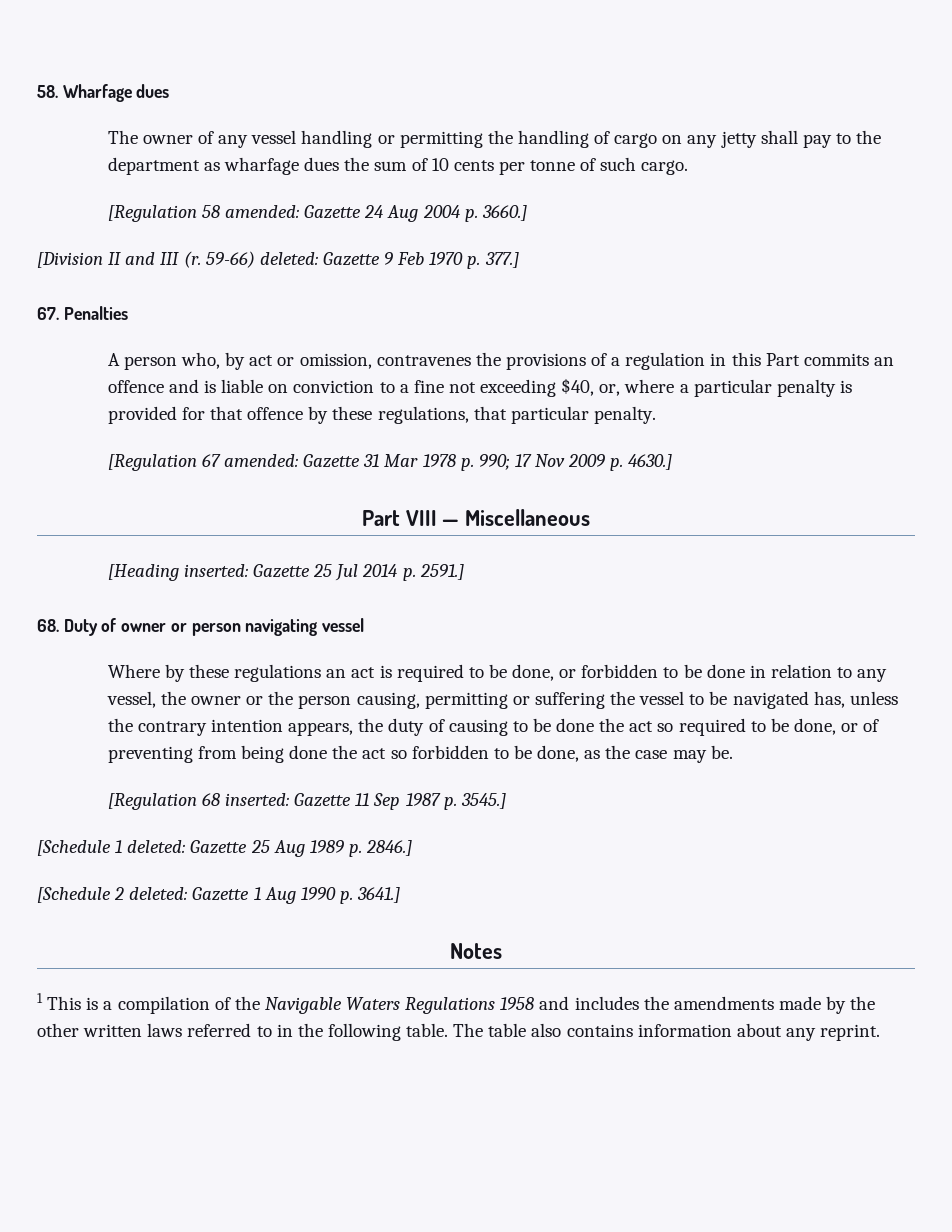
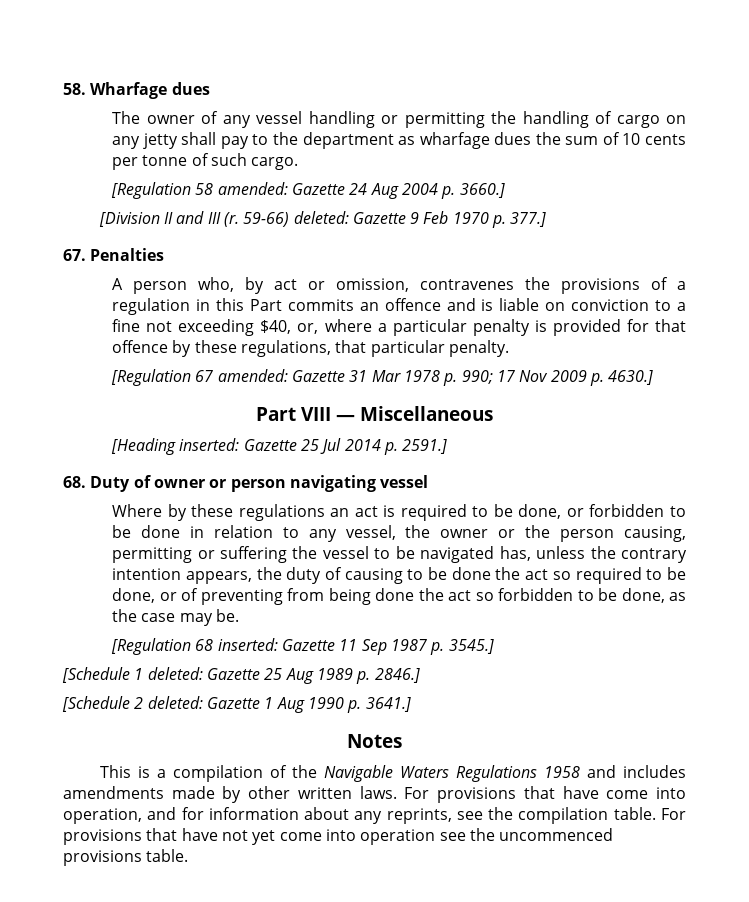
[37,993,43,1003] 1 -> (402, 741) none
[643,996,669,1010] the -> (687, 771) none
[850,996,876,1010] the -> (242, 794) none
[147,1023,881,1041] laws referred to in the following table. The table also contains information about any reprint. -> [359,786,687,803] [63,807,686,824] [63,828,614,845] [63,849,189,866] laws. For provisions that have come into operation, and for information about any reprints, see the compilation table. For provisions that have not yet come into operation see the uncommenced provisions table.

